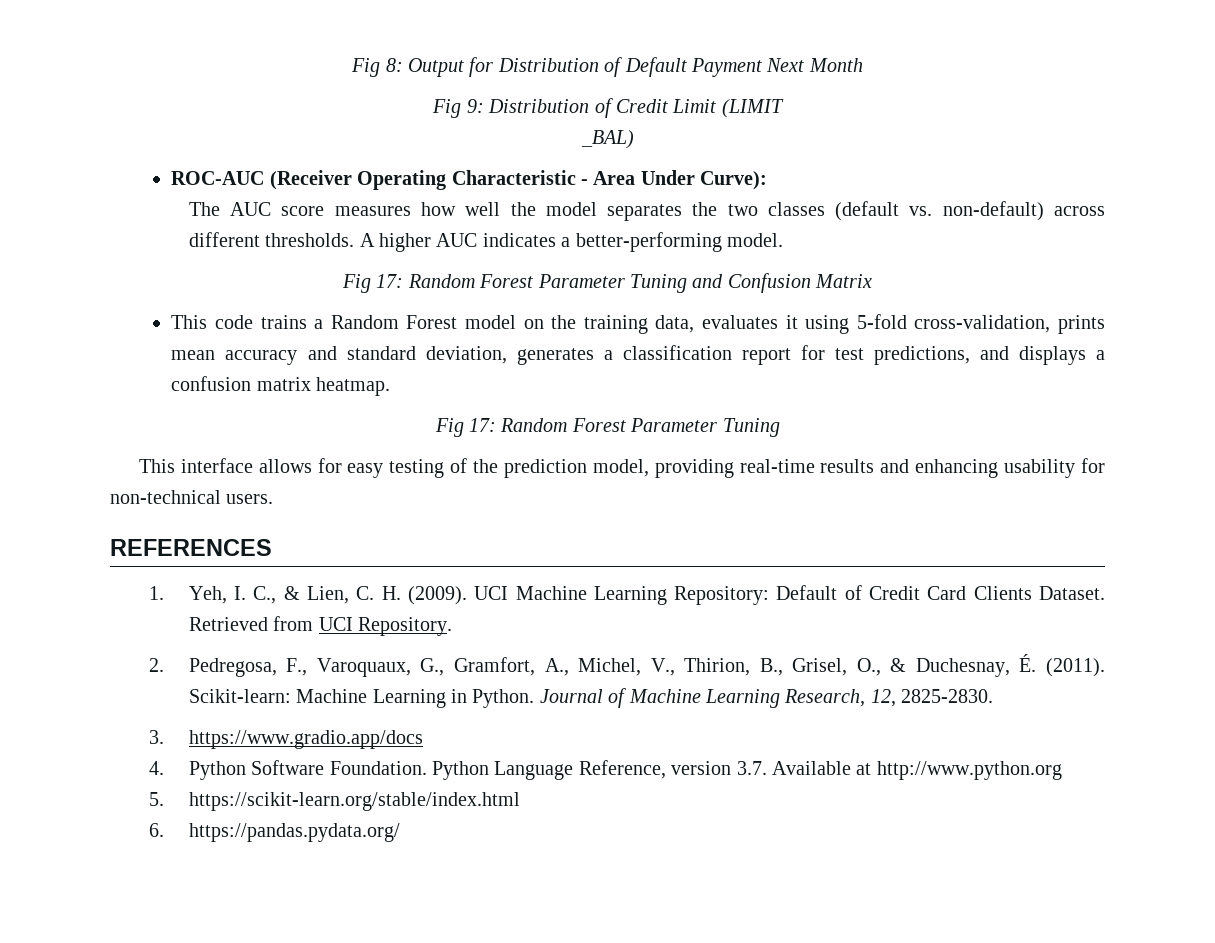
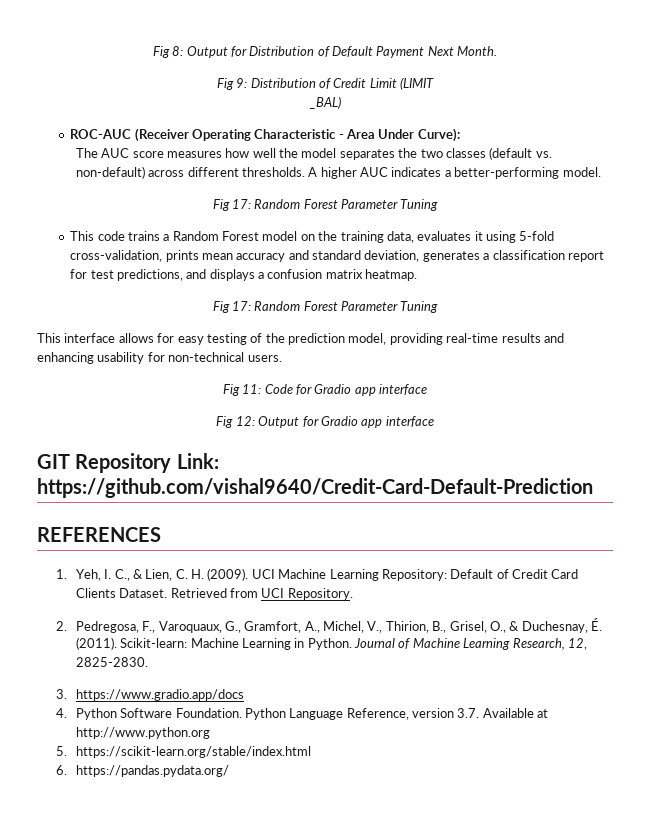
[808,58,863,72] Month -> [457,46,498,56] Month.
[692,273,873,293] and Confusion Matrix -> (439, 205) none
(274, 499) none -> [222,384,428,396] [216,416,434,428] [37,453,219,473] [37,478,593,498] // Fig 11: Code for Gradio app interface // Fig 12: Output for Gradio app interface // GIT Repository Link: https://github.com/vishal9640/Credit-Card-Default-Prediction

